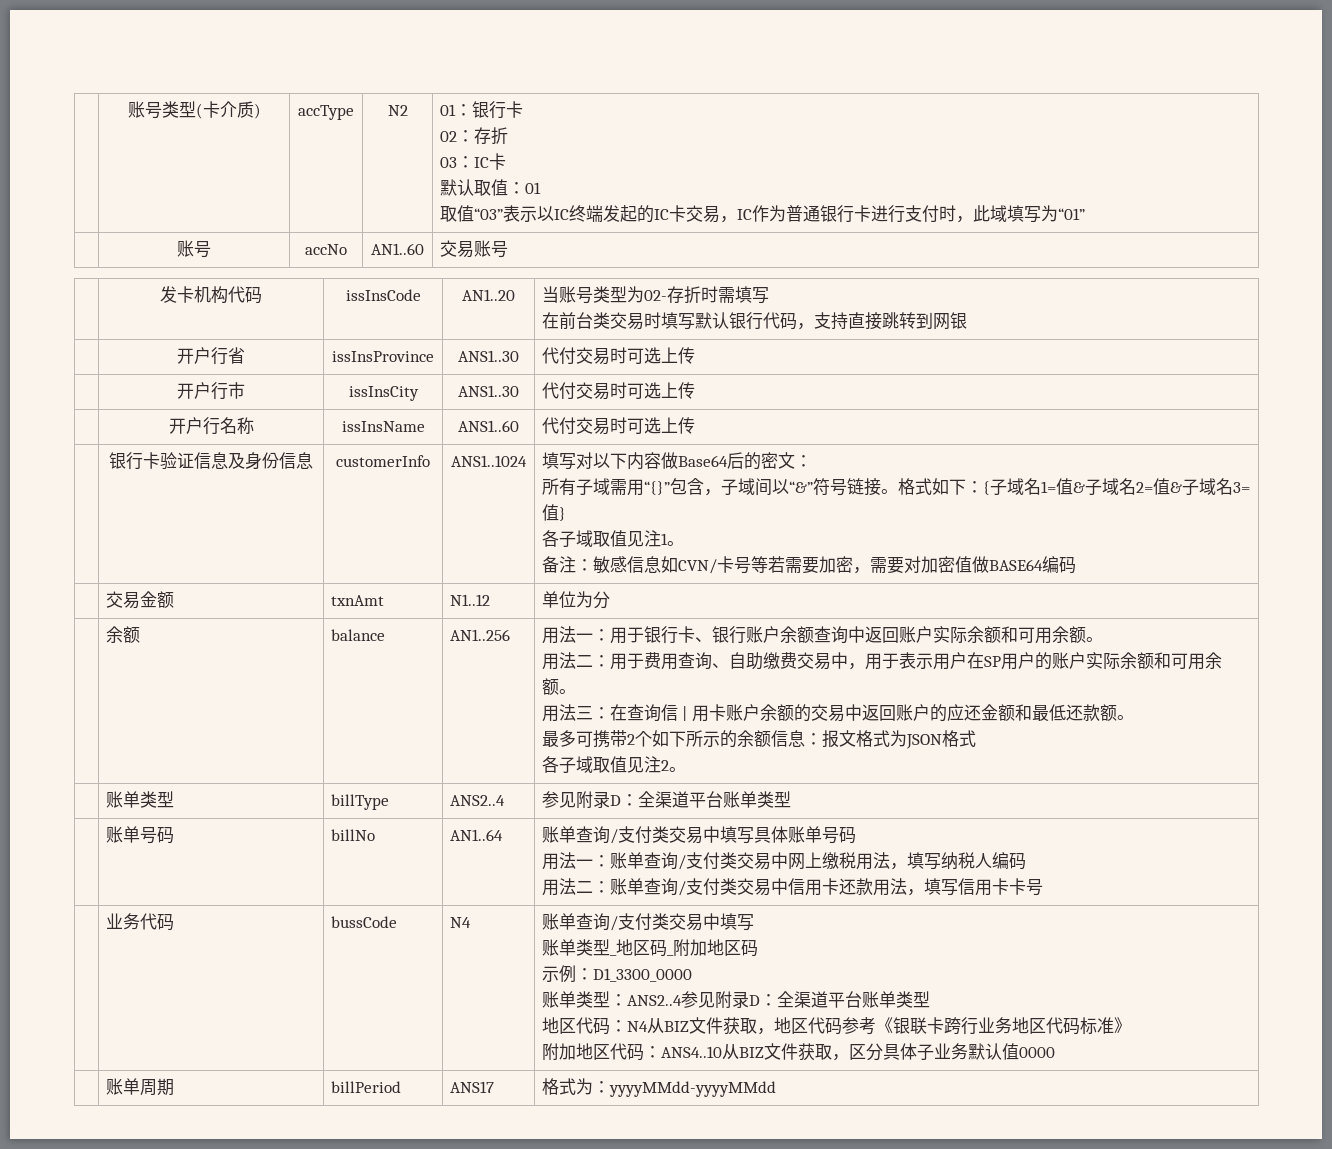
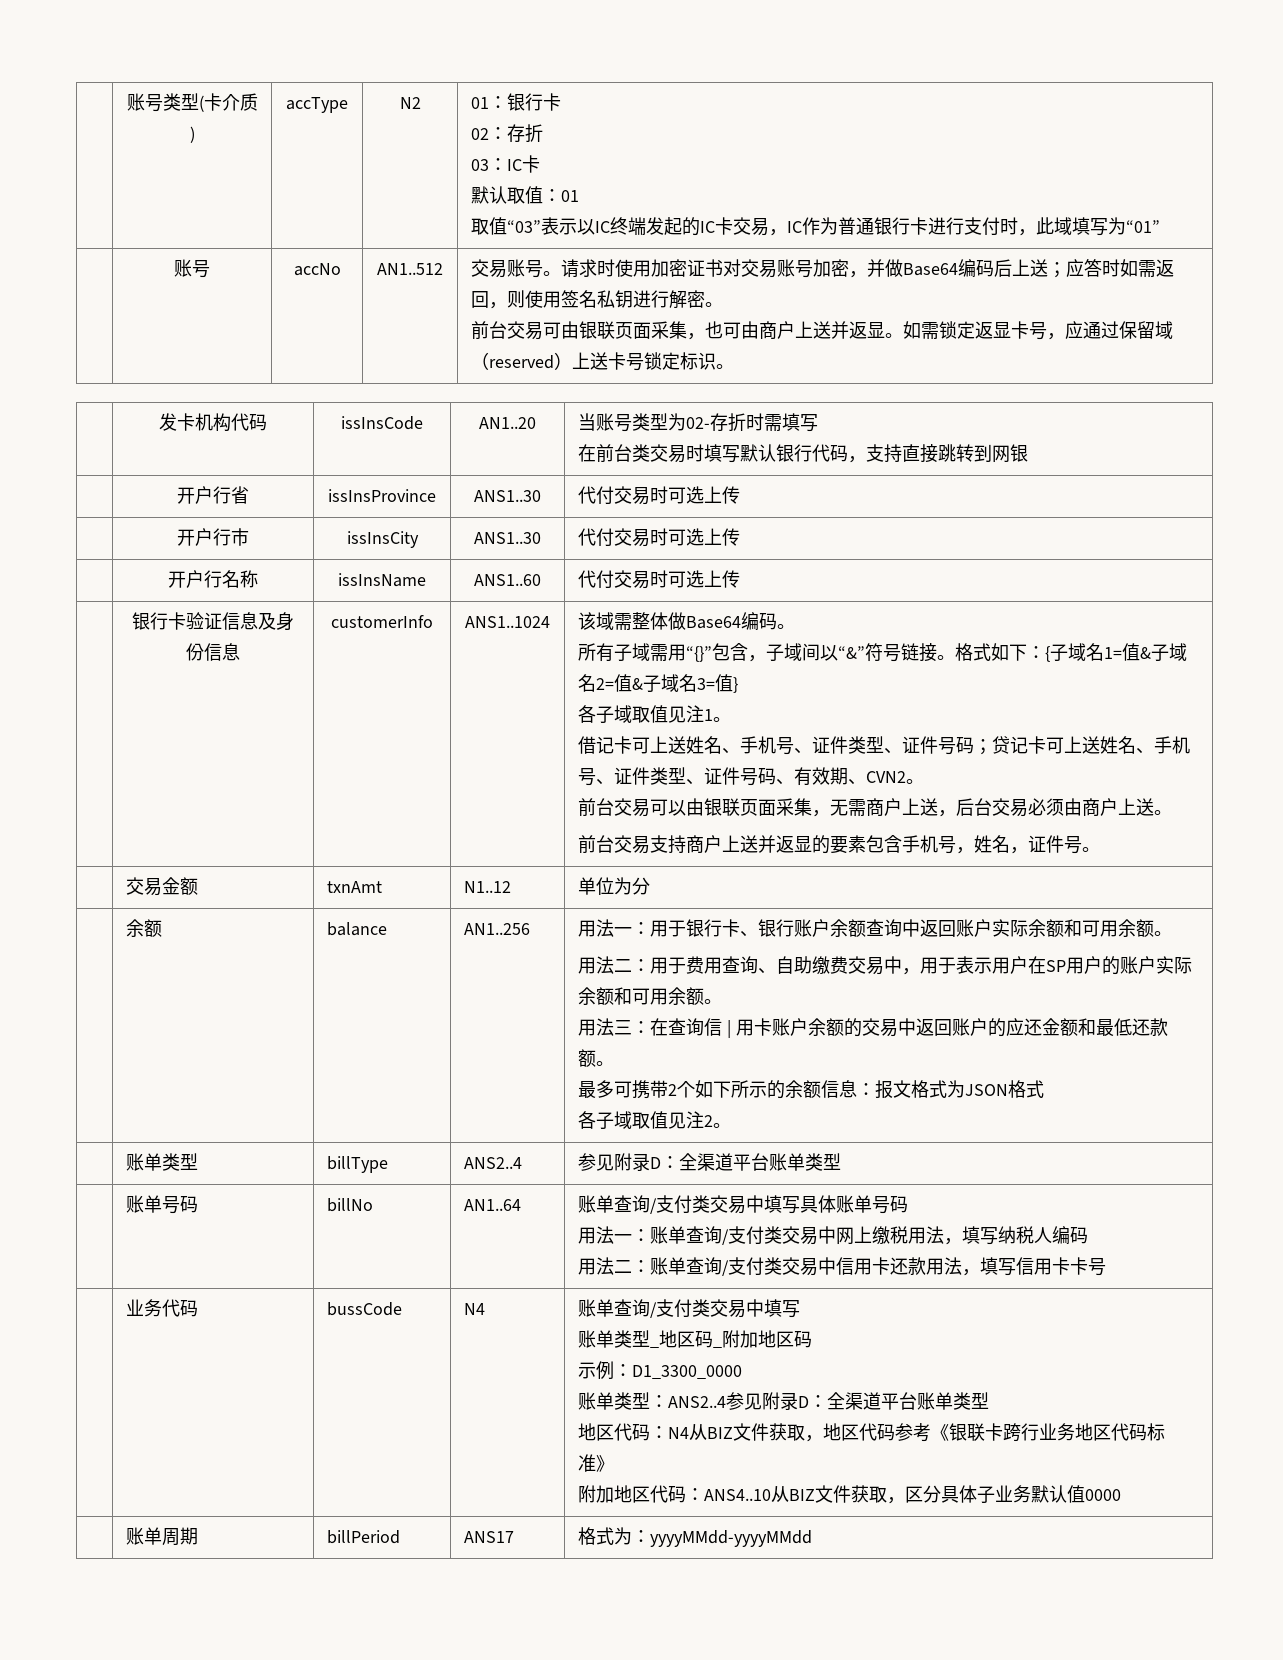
[371,243,424,255] [439,240,508,258] AN1..60 | 交易账号 -> [377,263,443,275] [470,259,1174,278] [470,290,723,309] [470,321,1173,340] [470,352,734,371] AN1..512 | 交易账号。请求时使用加密证书对交易账号加密，并做Base64编码后上送；应答时如需返回，则使用签名私钥进行解密。 // 前台交易可由银联页面采集，也可由商户上送并返显。如需锁定返显卡号，应通过保留域（reserved）上送卡号锁定标识。
[541,452,812,470] 填写对以下内容做Base64后的密文： -> [577,612,795,630] 该域需整体做Base64编码。
[541,556,1076,574] 备注：敏感信息如CVN/卡号等若需要加密，需要对加密值做BASE64编码 -> [577,736,1190,755] [577,767,924,786] [577,798,1172,817] [577,835,1100,854] 借记卡可上送姓名、手机号、证件类型、证件号码；贷记卡可上送姓名、手机号、证件类型、证件号码、有效期、CVN2。 // 前台交易可以由银联页面采集，无需商户上送，后台交易必须由商户上送。 // 前台交易支持商户上送并返显的要素包含手机号，姓名，证件号。

